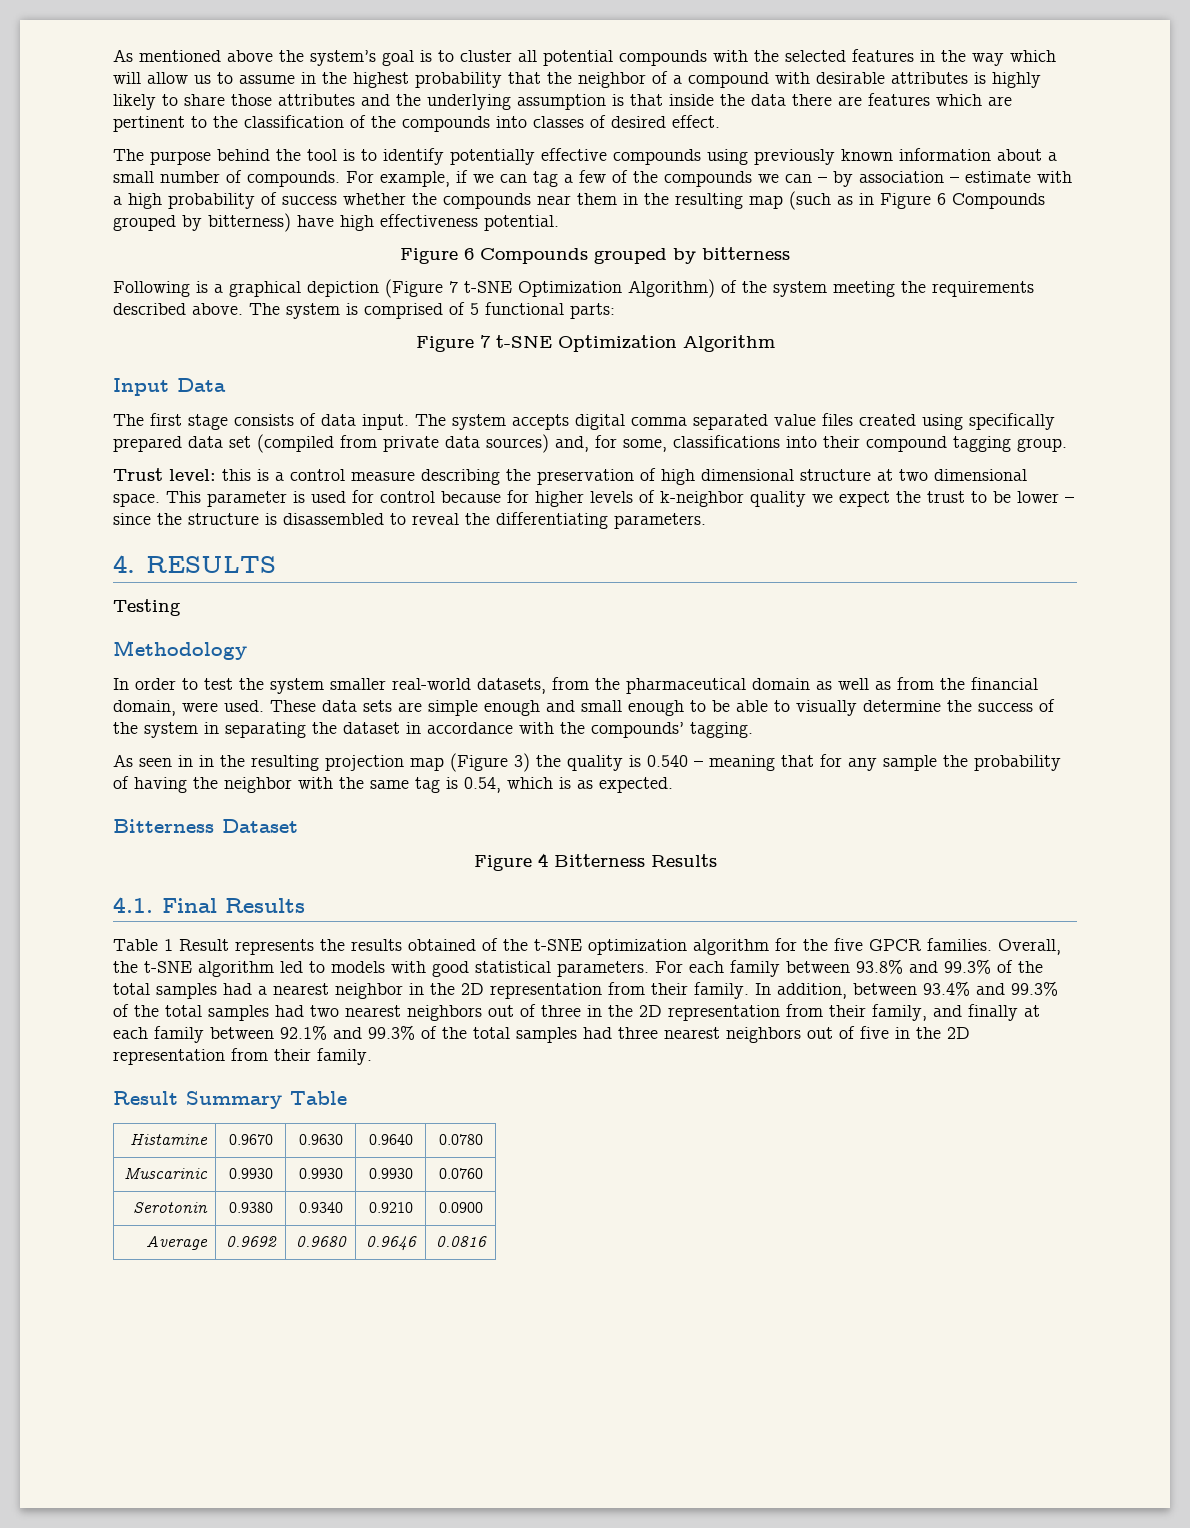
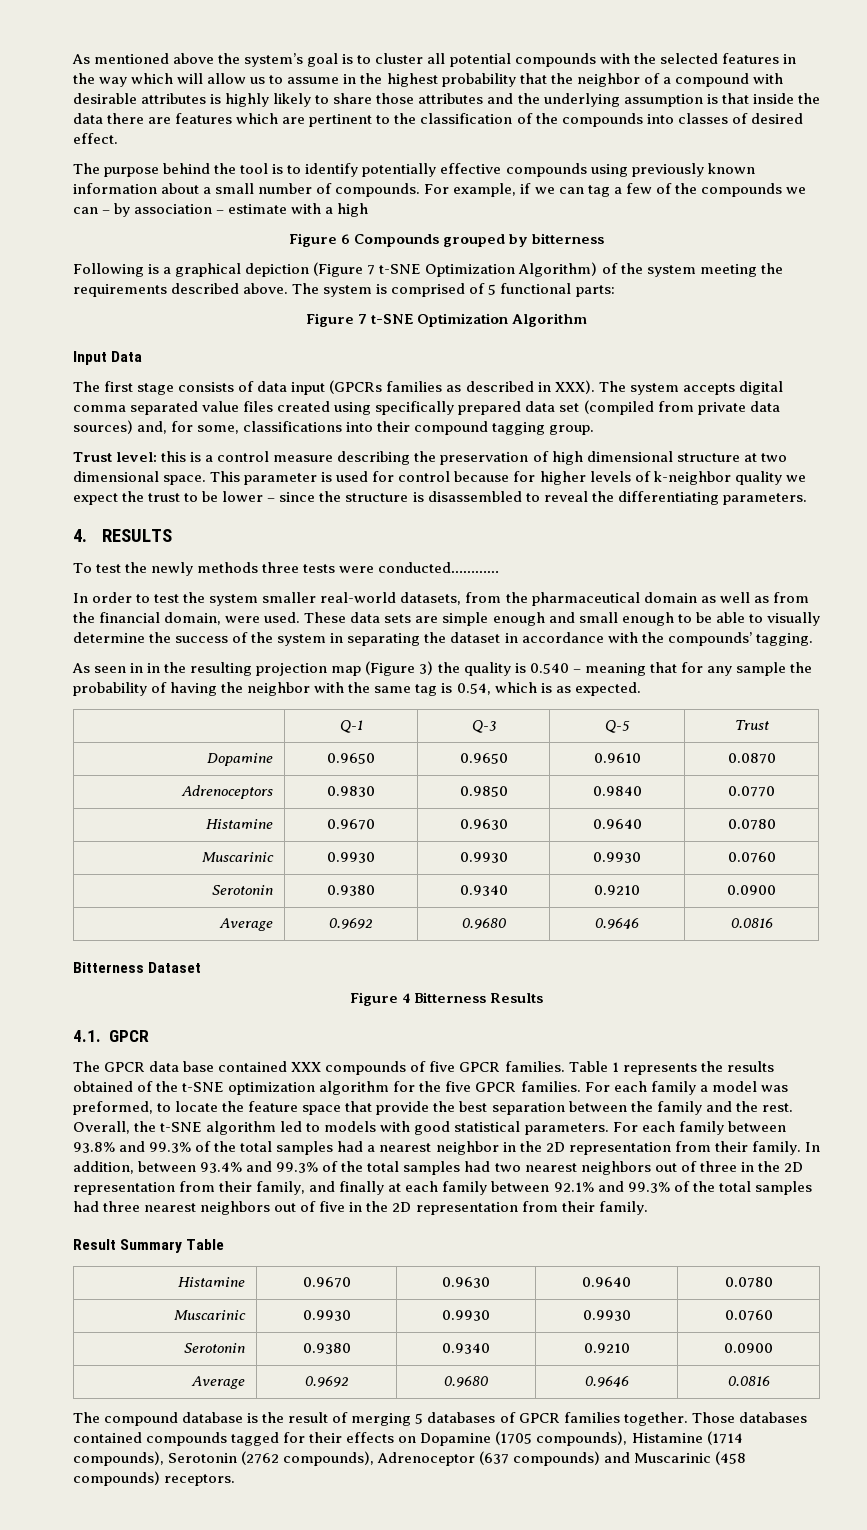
[168,191,1045,210] [113,213,559,232] probability of success whether the compounds near them in the resulting map (such as in Figure 6 Compounds grouped by bitterness) have high effectiveness potential. -> (369, 210) none
[362,414,409,430] input. -> [291,380,595,395] input (GPCRs families as described in XXX).
[113,599,181,616] [113,640,247,660] Testing // Methodology -> [73,562,500,576] To test the newly methods three tests were conducted…………
(673, 785) none -> [339,720,363,733] [471,720,496,733] [605,720,630,733] [734,720,769,730] [207,753,274,766] [327,753,375,764] [459,753,508,764] [593,753,641,763] [727,753,776,764] [181,785,274,799] [327,786,375,797] [459,786,508,797] [592,786,642,796] [728,786,775,797] [206,819,274,829] [327,819,375,830] [459,819,508,830] [592,819,642,829] [727,819,776,830] [202,852,275,862] [327,852,375,863] [459,852,508,863] [593,852,641,863] [727,852,776,863] [212,885,274,895] [327,885,375,896] [459,885,508,896] [594,885,640,895] [727,885,776,895] [219,918,274,931] [329,918,373,929] [461,918,506,929] [595,918,639,929] [730,918,773,928] // | Q-1 | Q-3 | Q-5 | Trust // Dopamine | 0.9650 | 0.9650 | 0.9610 | 0.0870 // Adrenoceptors | 0.9830 | 0.9850 | 0.9840 | 0.0770 // Histamine | 0.9670 | 0.9630 | 0.9640 | 0.0780 // Muscarinic | 0.9930 | 0.9930 | 0.9930 | 0.0760 // Serotonin | 0.9380 | 0.9340 | 0.9210 | 0.0900 // Average | 0.9692 | 0.9680 | 0.9646 | 0.0816
[161,898,305,913] Final Results // -> [108,1030,149,1042] [73,1061,565,1075] GPCR // The GPCR data base contained XXX compounds of five GPCR families.
[179,939,229,951] Result -> (619, 1067) none
(992, 944) none -> [584,1081,788,1095] [73,1101,793,1115] For each family a model was preformed, to locate the feature space that provide the best separation between the family and the rest.
(487, 1241) none -> [73,1412,807,1426] [73,1431,743,1446] [73,1451,747,1466] [73,1471,236,1486] // The compound database is the result of merging 5 databases of GPCR families together. Those databases contained compounds tagged for their effects on Dopamine (1705 compounds), Histamine (1714 compounds), Serotonin (2762 compounds), Adrenoceptor (637 compounds) and Muscarinic (458 compounds) receptors.

